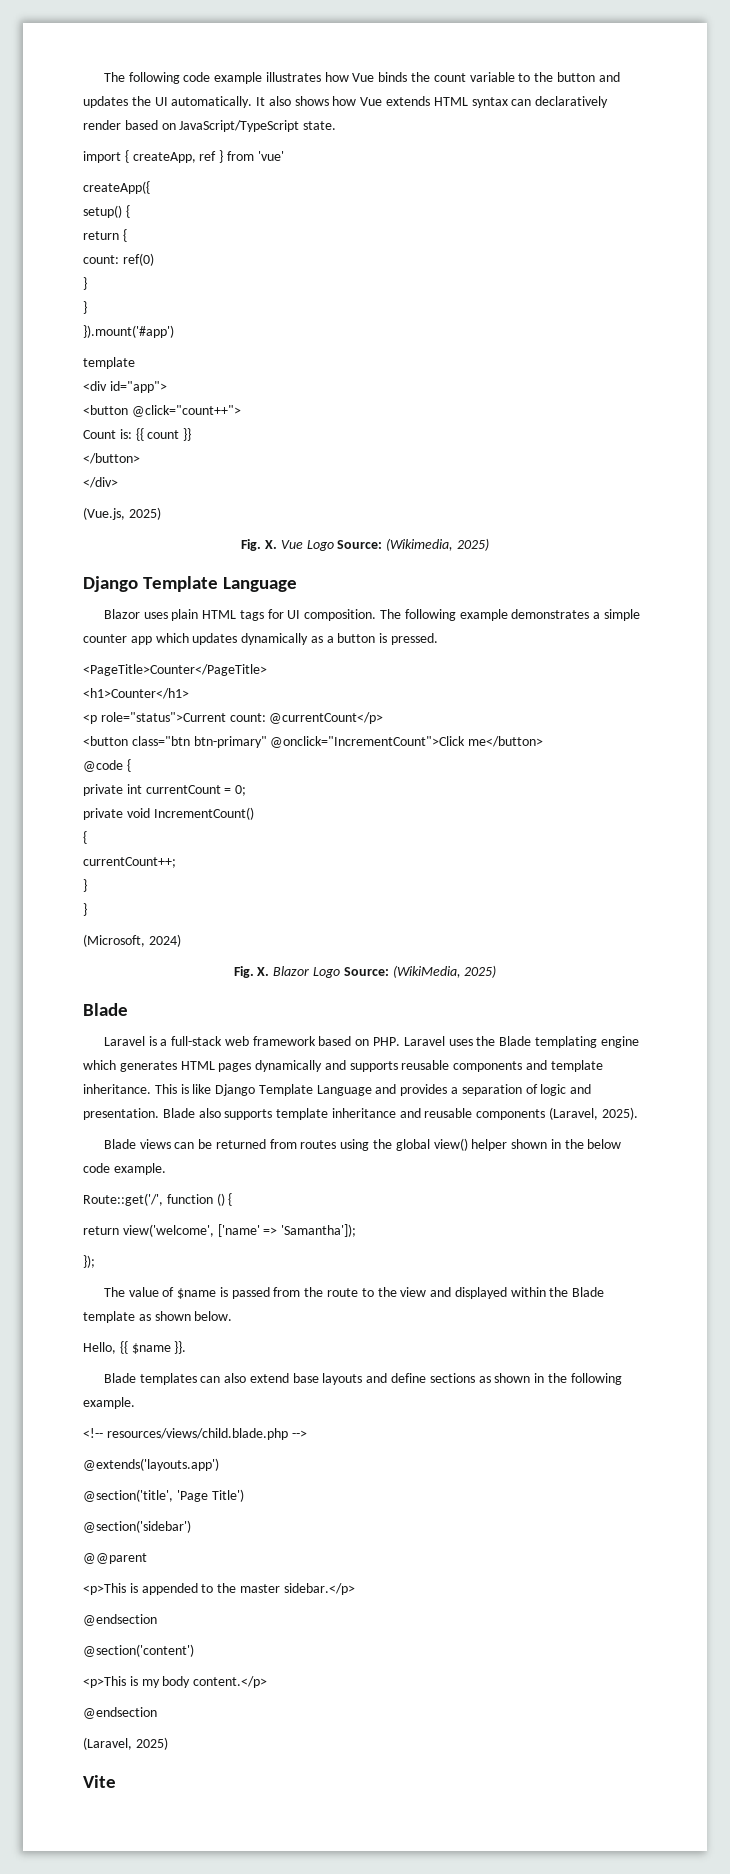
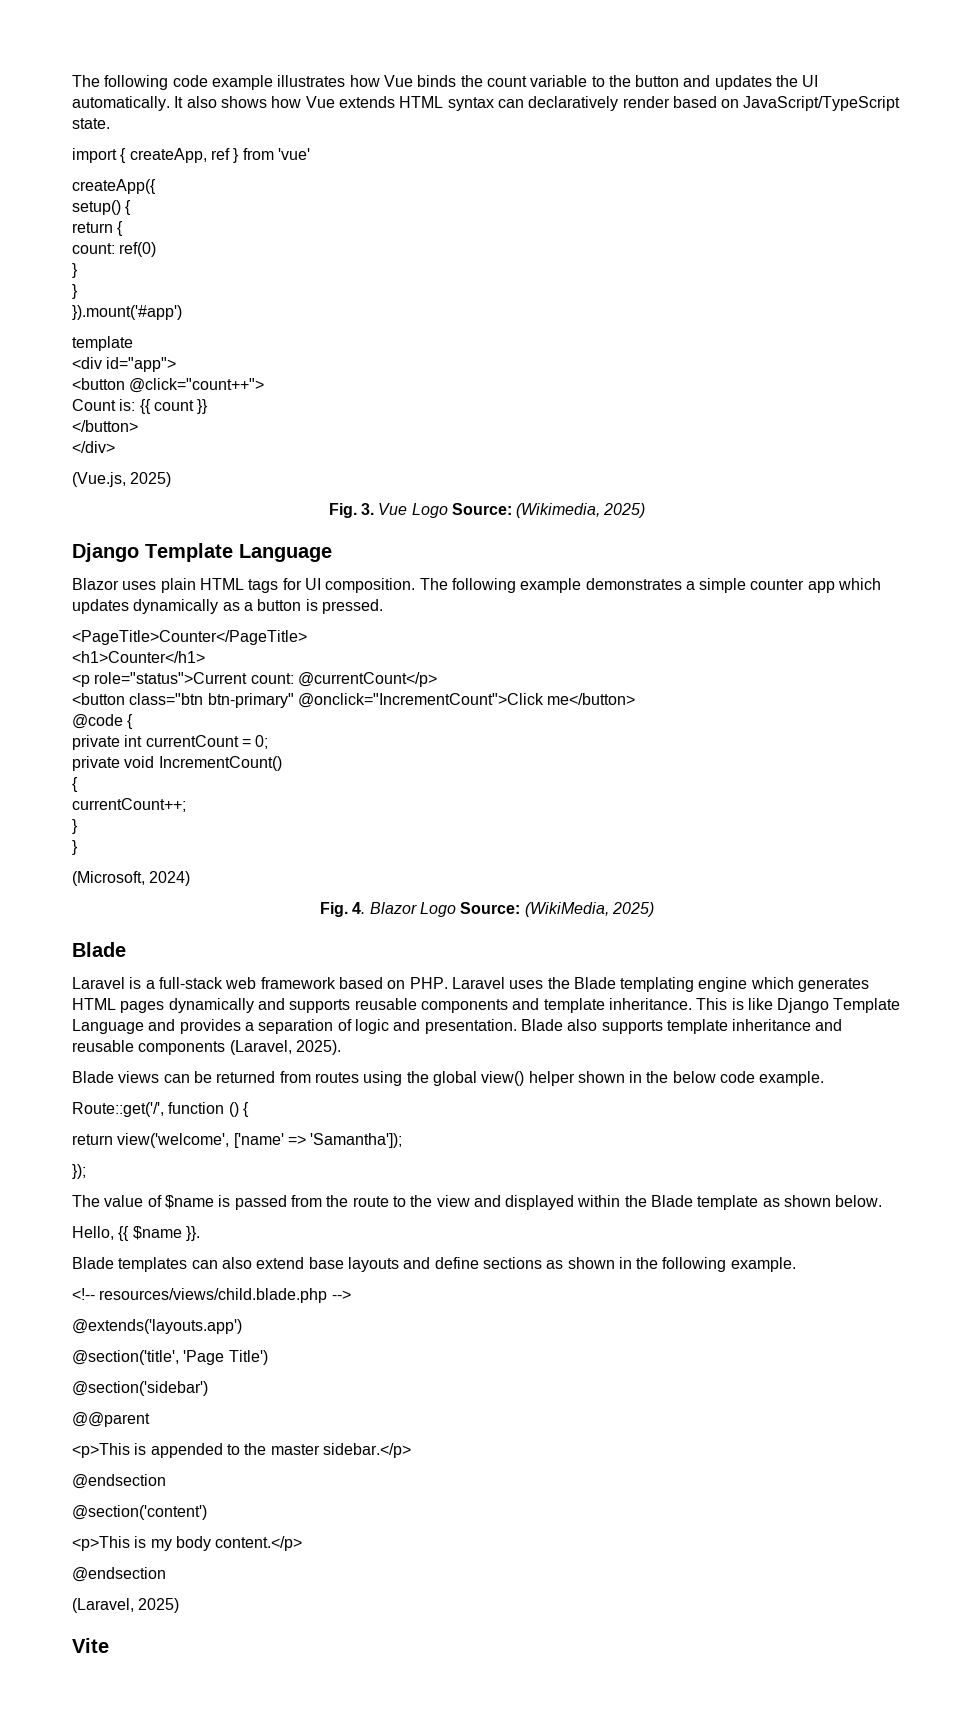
[264,540,277,549] X. -> [360,503,374,515] 3.
[257,967,270,976] X. -> [352,902,366,914] 4.

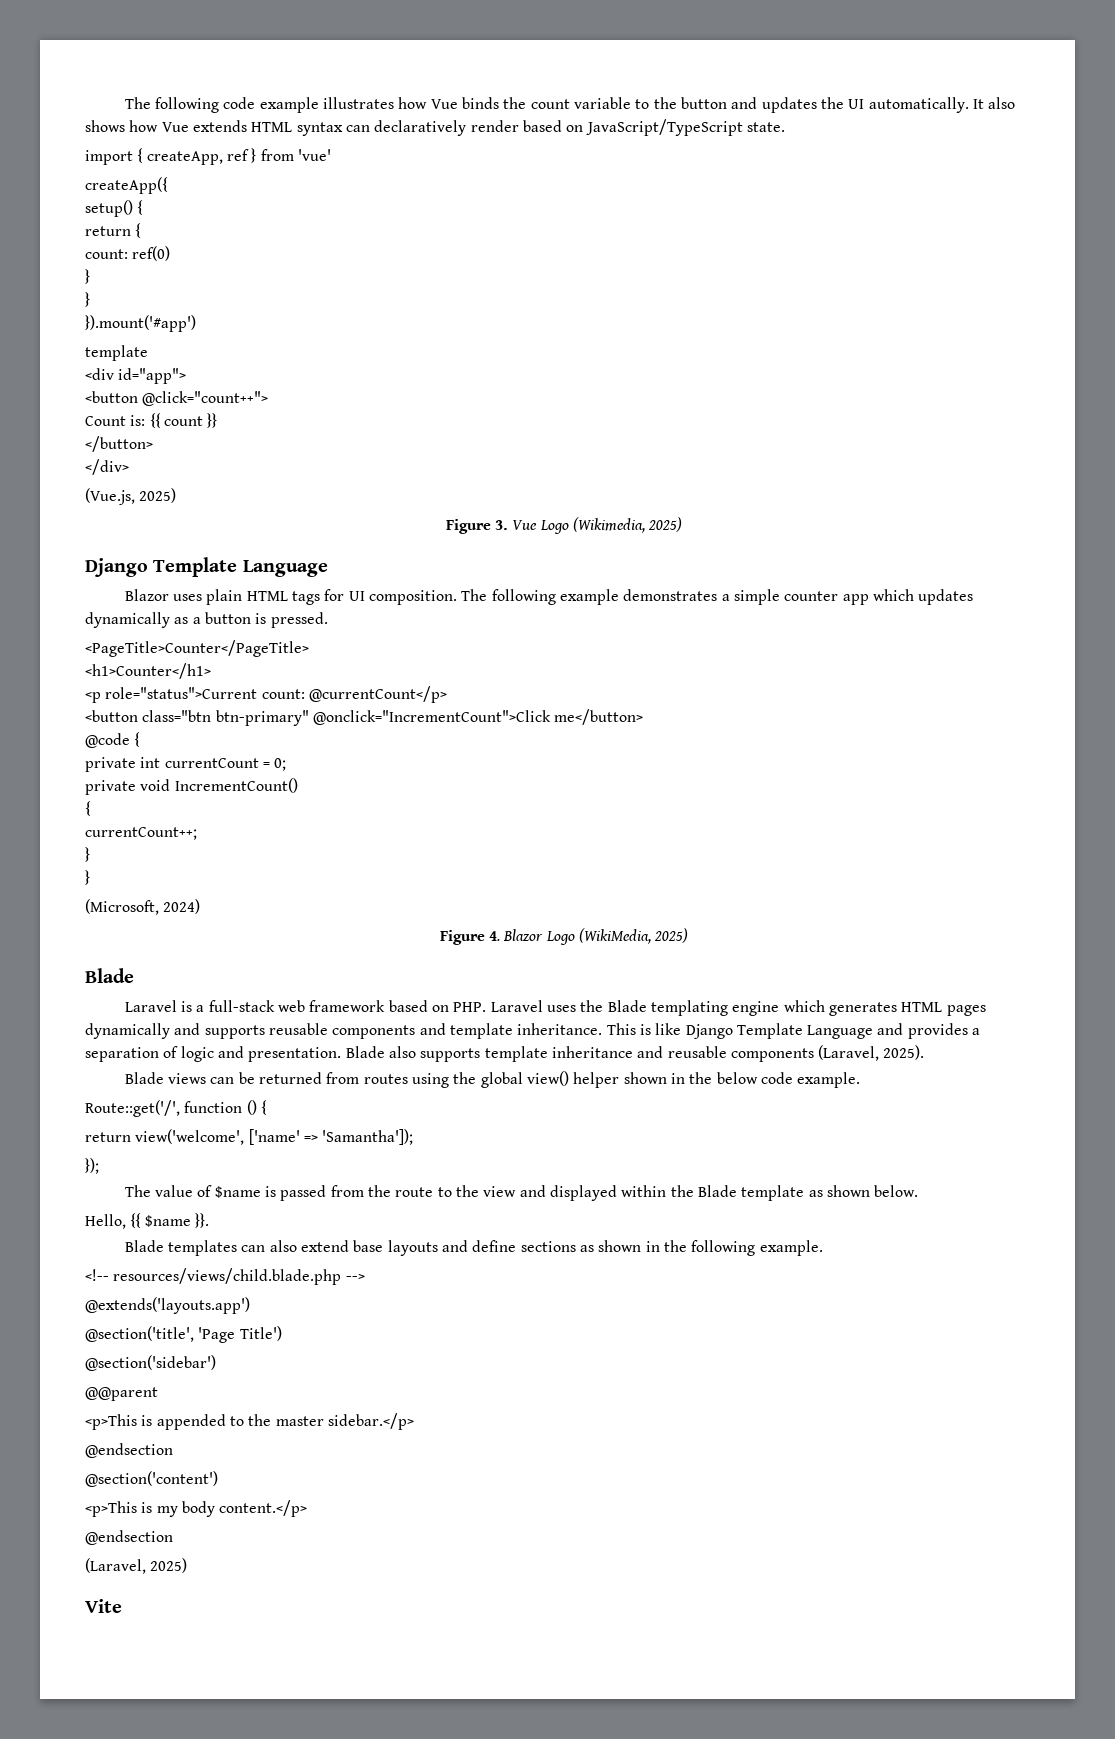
[328,503,357,518] Fig. -> [445,519,491,534] Figure
[451,503,512,515] Source: -> (569, 527) none
[320,902,349,917] Fig. -> [439,930,485,945] Figure
[460,902,521,914] Source: -> (575, 938) none

